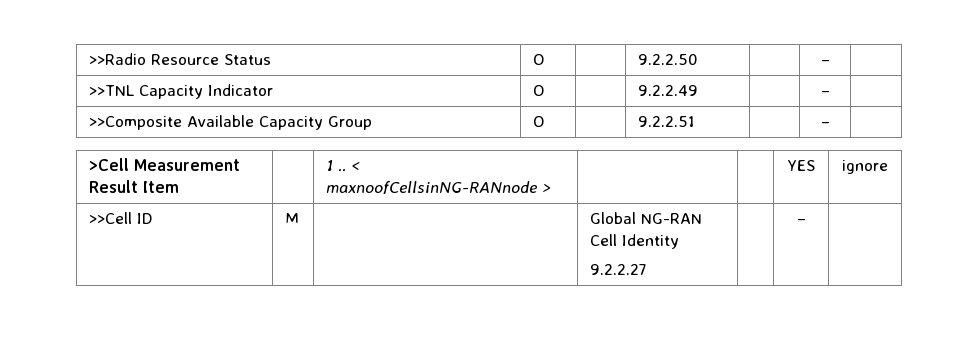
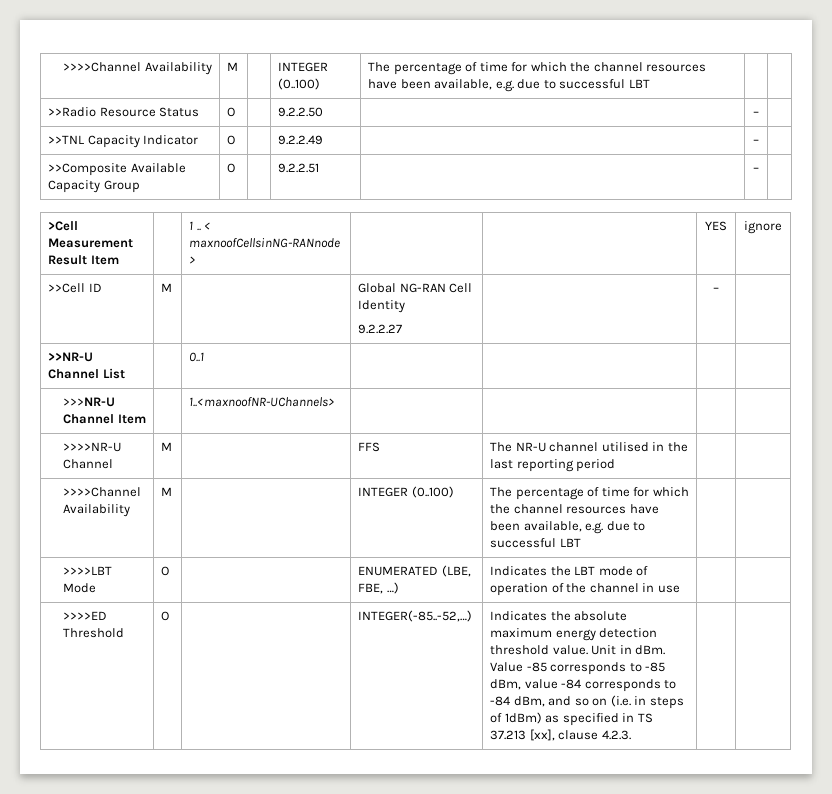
(88, 59) none -> [63,62,212,75] [227,62,239,71] [278,62,329,72] [278,78,321,90] [368,62,707,75] [368,79,650,92] >>>>Channel Availability | M | | INTEGER (0..100) | The percentage of time for which the channel resources have been available, e.g. due to successful LBT | | //
(806, 221) none -> [48,352,94,362] [48,368,125,379] [189,352,205,362] [63,397,116,407] [63,414,146,424] [189,397,336,407] [63,442,122,452] [63,459,114,469] [161,442,173,451] [358,442,381,452] [490,442,688,452] [490,459,616,472] [63,487,142,497] [63,504,131,517] [161,487,173,496] [358,486,454,498] [490,487,689,500] [490,504,659,514] [490,521,646,534] [490,538,581,548] [63,566,113,575] [63,583,97,593] [161,566,170,576] [358,565,471,577] [358,582,399,594] [490,566,649,576] [490,583,680,596] [63,611,108,620] [63,628,125,638] [161,611,170,621] [358,610,473,622] [490,611,628,621] [490,628,658,641] [490,645,666,655] [490,662,666,675] [490,679,677,692] [490,695,684,709] [490,712,653,726] [490,729,631,741] // >>NR-U Channel List | | 0..1 | | | | // >>>NR-U Channel Item | | 1..<maxnoofNR-UChannels> | | | | // >>>>NR-U Channel | M | | FFS | The NR-U channel utilised in the last reporting period | | // >>>>Channel Availability | M | | INTEGER (0..100) | The percentage of time for which the channel resources have been available, e.g. due to successful LBT | | // >>>>LBT Mode | O | | ENUMERATED (LBE, FBE, …) | Indicates the LBT mode of operation of the channel in use | | // >>>>ED Threshold | O | | INTEGER(-85..-52,…) | Indicates the absolute maximum energy detection threshold value. Unit in dBm. Value -85 corresponds to -85 dBm, value -84 corresponds to -84 dBm, and so on (i.e. in steps of 1dBm) as specified in TS 37.213 [xx], clause 4.2.3. | |

